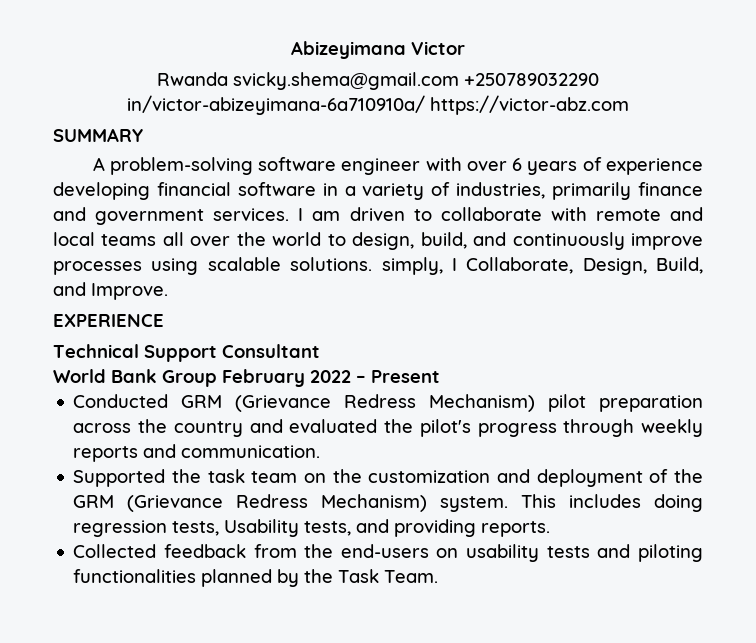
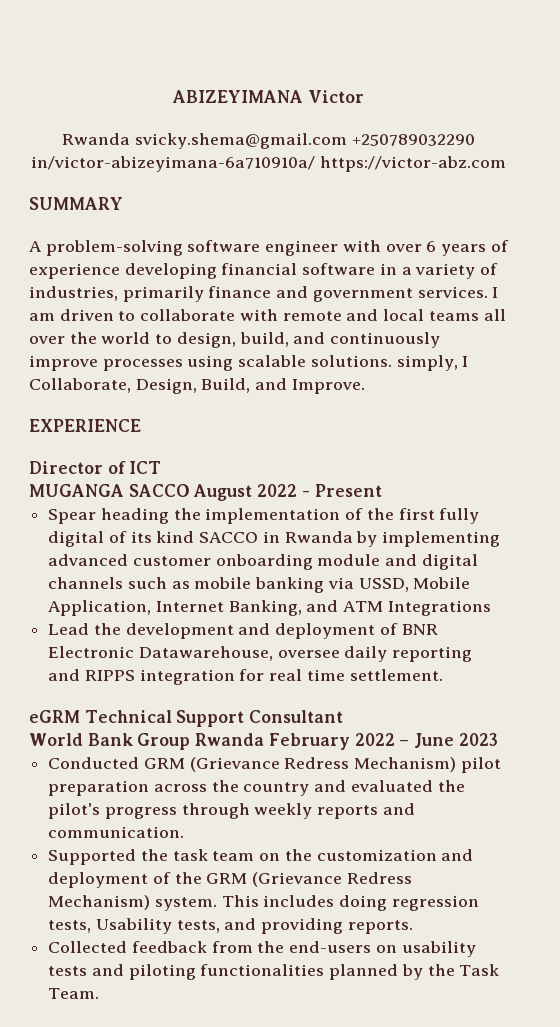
[291,41,406,59] Abizeyimana -> [172,90,304,103] ABIZEYIMANA
(164, 320) none -> [29,461,162,474] [29,484,382,501] [48,508,480,524] [48,531,501,547] [48,554,478,570] [48,577,471,593] [48,600,491,616] [48,623,438,639] [48,646,473,662] [48,669,443,685] [29,710,80,723] Director of ICT // MUGANGA SACCO August 2022 - Present // Spear heading the implementation of the first fully digital of its kind SACCO in Rwanda by implementing advanced customer onboarding module and digital channels such as mobile banking via USSD, Mobile Application, Internet Banking, and ATM Integrations // Lead the development and deployment of BNR Electronic Datawarehouse, oversee daily reporting and RIPPS integration for real time settlement. // eGRM
(217, 378) none -> [195,733,265,746] Rwanda
[371,370,440,383] Present -> [414,733,498,748] June 2023

